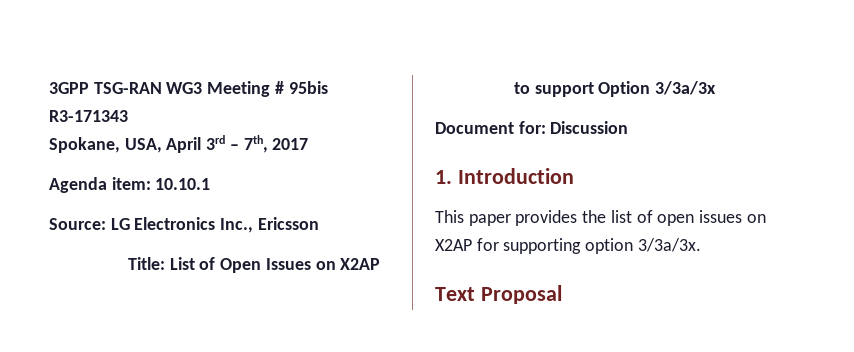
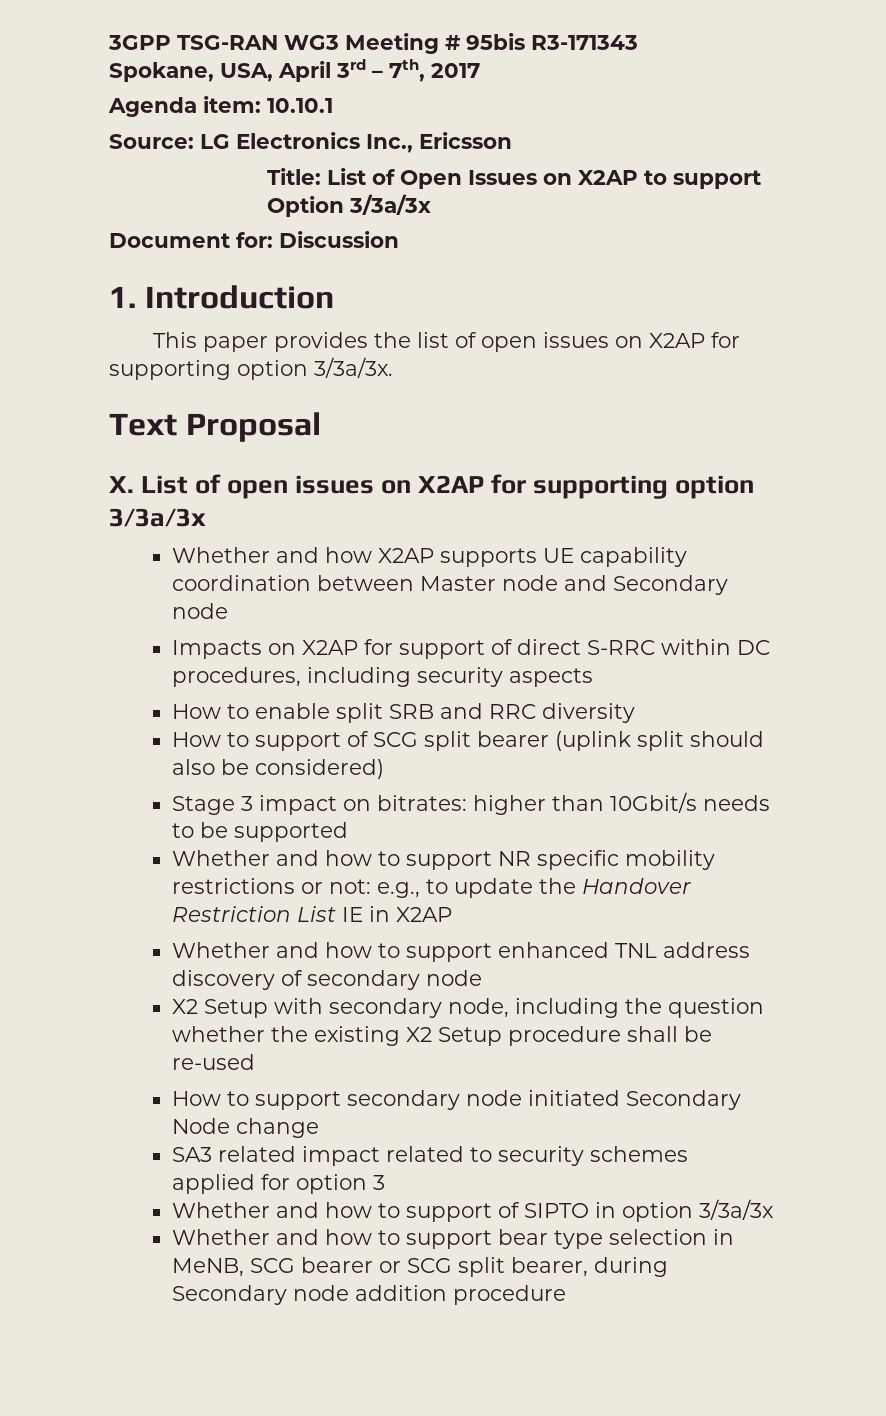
(562, 294) none -> [109,474,755,499] [109,508,206,527] [172,547,688,567] [172,575,729,595] [172,603,229,619] [172,639,771,659] [172,667,594,687] [172,703,636,723] [172,731,765,751] [172,759,385,779] [172,792,771,815] [172,822,349,842] [172,850,716,870] [172,878,692,898] [172,906,453,922] [172,942,751,962] [172,970,483,990] [172,998,765,1018] [172,1026,713,1046] [172,1054,256,1070] [172,1090,742,1110] [172,1118,320,1138] [172,1146,689,1166] [172,1174,386,1194] [172,1199,775,1222] [172,1229,735,1249] [172,1257,669,1277] [172,1285,567,1305] // X. List of open issues on X2AP for supporting option 3/3a/3x // Whether and how X2AP supports UE capability coordination between Master node and Secondary node // Impacts on X2AP for support of direct S-RRC within DC procedures, including security aspects // How to enable split SRB and RRC diversity // How to support of SCG split bearer (uplink split should also be considered) // Stage 3 impact on bitrates: higher than 10Gbit/s needs to be supported // Whether and how to support NR specific mobility restrictions or not: e.g., to update the Handover Restriction List IE in X2AP // Whether and how to support enhanced TNL address discovery of secondary node // X2 Setup with secondary node, including the question whether the existing X2 Setup procedure shall be re-used // How to support secondary node initiated Secondary Node change // SA3 related impact related to security schemes applied for option 3 // Whether and how to support of SIPTO in option 3/3a/3x // Whether and how to support bear type selection in MeNB, SCG bearer or SCG split bearer, during Secondary node addition procedure

